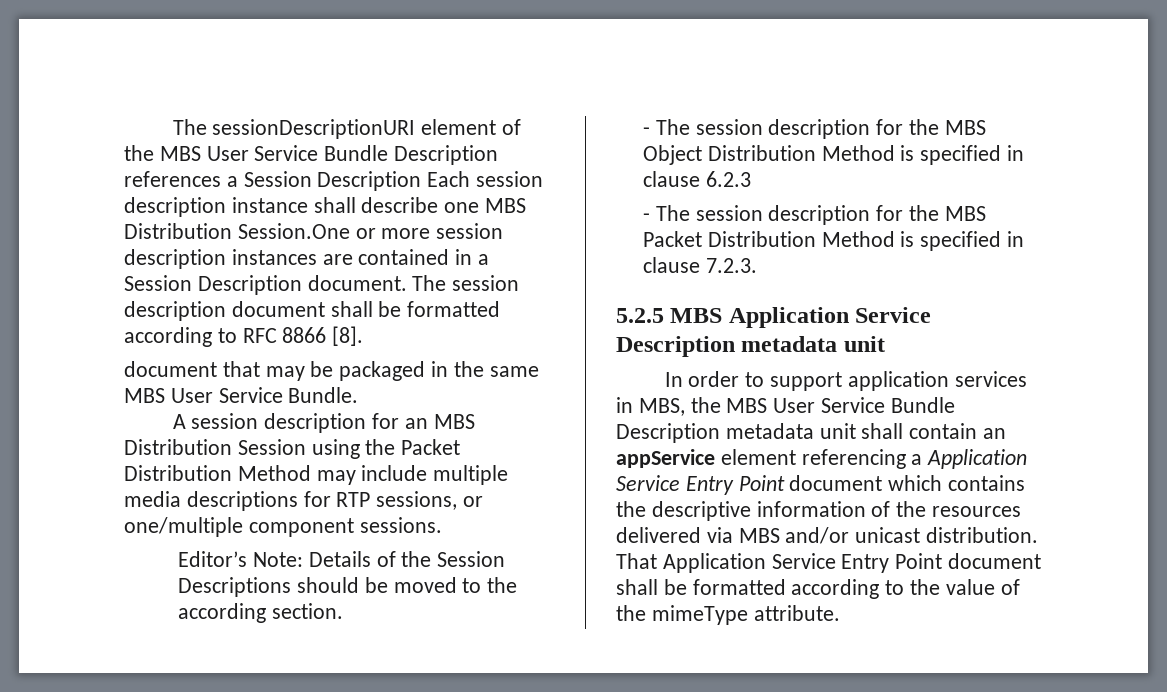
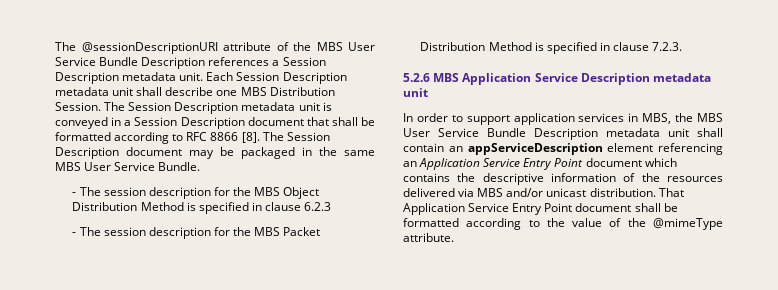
[172,119,497,139] The sessionDescriptionURI element -> [55,42,271,54] The @sessionDescriptionURI attribute
[427,171,544,187] [124,197,308,217] Each session description instance -> [122,72,347,84] [55,87,134,96] metadata unit. Each Session Description metadata unit
[237,223,504,239] [124,249,490,269] [124,275,520,295] [124,301,325,321] Session.One or more session description instances are contained in a Session Description document. The session description document -> [55,102,332,114] [55,117,329,129] Session. The Session Description metadata unit is conveyed in a Session Description document that
[124,361,260,377] // document that -> [262,132,330,141] [55,147,182,159] The Session Description document
[172,413,475,433] [124,439,461,459] [124,465,509,485] [124,491,484,511] [124,517,442,537] [178,551,506,567] [178,577,518,597] [178,603,343,623] // A session description for an MBS Distribution Session using the Packet Distribution Method may include multiple media descriptions for RTP sessions, or one/multiple component sessions. // Editor’s Note: Details of the Session Descriptions should be moved to the according section. -> (201, 166) none
[616,308,664,323] 5.2.5 -> [403,73,430,82] 5.2.6
[616,449,715,468] appService -> [467,143,603,155] appServiceDescription
[911,454,923,465] a -> [403,161,417,167] an
[651,605,748,625] mimeType -> [653,218,723,230] @mimeType

